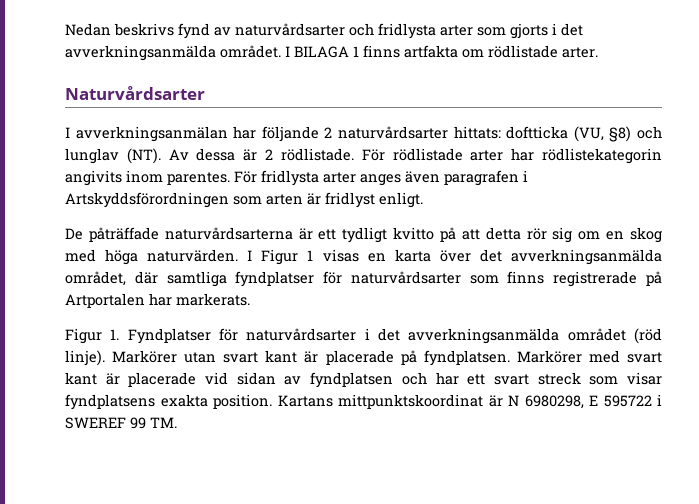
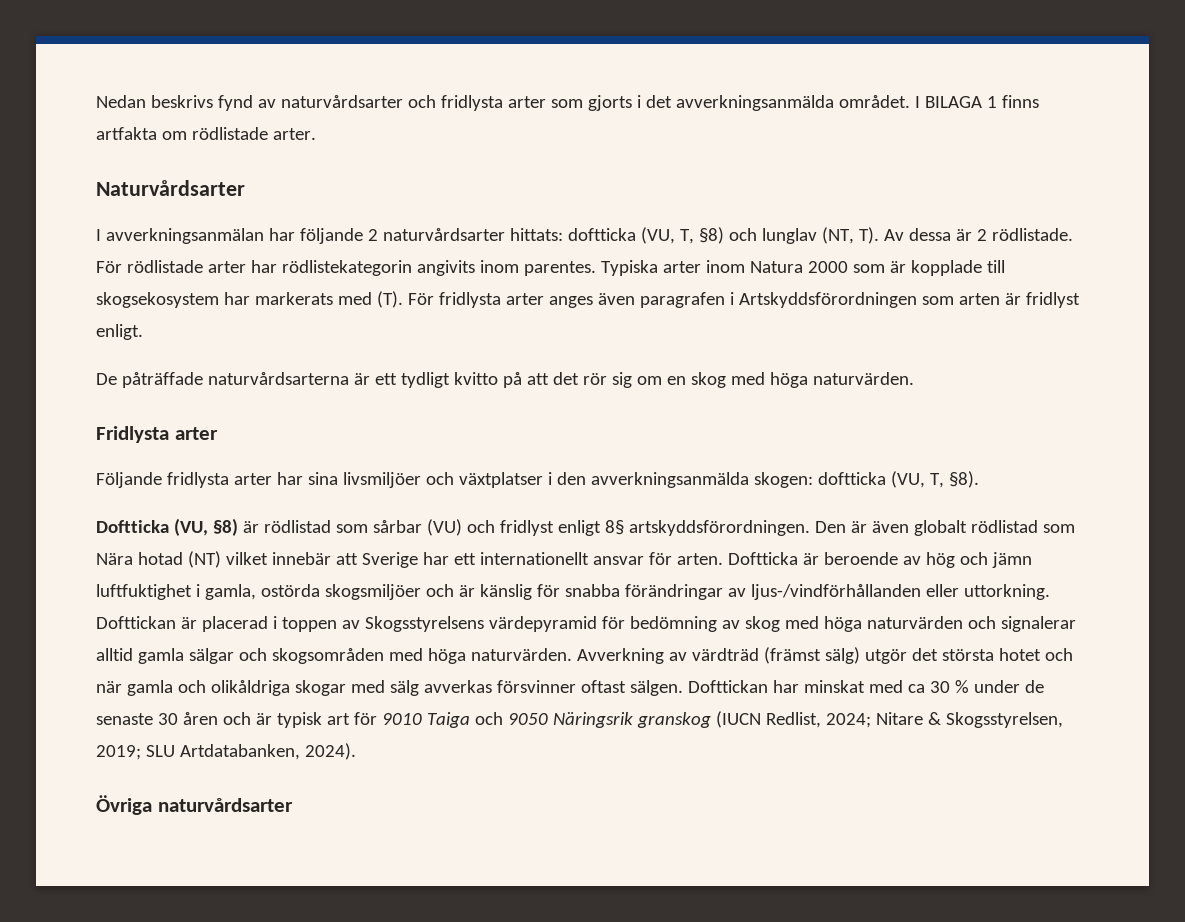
(604, 134) none -> [679,229,694,244] T,
[126,148,161,164] (NT). -> [821,227,879,244] (NT, T).
(230, 178) none -> [600,260,1005,276] [96,291,403,308] Typiska arter inom Natura 2000 som är kopplade till skogsekosystem har markerats med (T).
[485,227,521,240] detta -> [552,372,579,385] det
[247,249,662,265] [65,271,662,287] [65,293,250,308] [65,328,662,344] [65,350,662,366] [65,372,662,388] [65,394,662,410] [65,417,177,429] I Figur 1 visas en karta över det avverkningsanmälda området, där samtliga fyndplatser för naturvårdsarter som finns registrerade på Artportalen har markerats. // Figur 1. Fyndplatser för naturvårdsarter i det avverkningsanmälda området (röd linje). Markörer utan svart kant är placerade på fyndplatsen. Markörer med svart kant är placerade vid sidan av fyndplatsen och har ett svart streck som visar fyndplatsens exakta position. Kartans mittpunktskoordinat är N 6980298, E 595722 i SWEREF 99 TM. -> [96,426,218,443] [96,471,979,488] [96,518,1075,536] [96,551,1032,568] [96,584,1050,600] [96,616,1076,632] [96,647,1073,664] [96,680,1044,696] [96,711,1063,728] [96,743,356,760] [96,795,293,815] // Fridlysta arter // Följande fridlysta arter har sina livsmiljöer och växtplatser i den avverkningsanmälda skogen: doftticka (VU, T, §8). // Doftticka (VU, §8) är rödlistad som sårbar (VU) och fridlyst enligt 8§ artskyddsförordningen. Den är även globalt rödlistad som Nära hotad (NT) vilket innebär att Sverige har ett internationellt ansvar för arten. Doftticka är beroende av hög och jämn luftfuktighet i gamla, ostörda skogsmiljöer och är känslig för snabba förändringar av ljus-/vindförhållanden eller uttorkning. Dofttickan är placerad i toppen av Skogsstyrelsens värdepyramid för bedömning av skog med höga naturvärden och signalerar alltid gamla sälgar och skogsområden med höga naturvärden. Avverkning av värdträd (främst sälg) utgör det största hotet och när gamla och olikåldriga skogar med sälg avverkas försvinner oftast sälgen. Dofttickan har minskat med ca 30 % under de senaste 30 åren och är typisk art för 9010 Taiga och 9050 Näringsrik granskog (IUCN Redlist, 2024; Nitare & Skogsstyrelsen, 2019; SLU Artdatabanken, 2024). // Övriga naturvårdsarter

